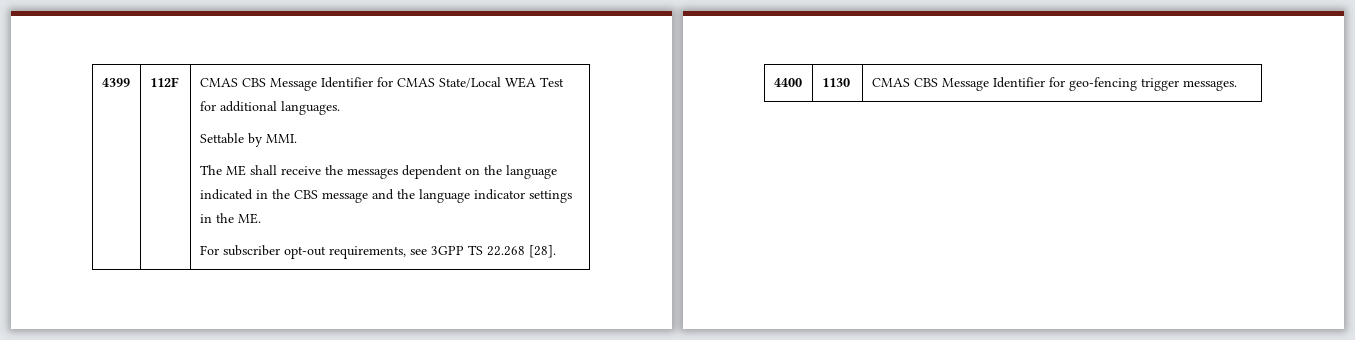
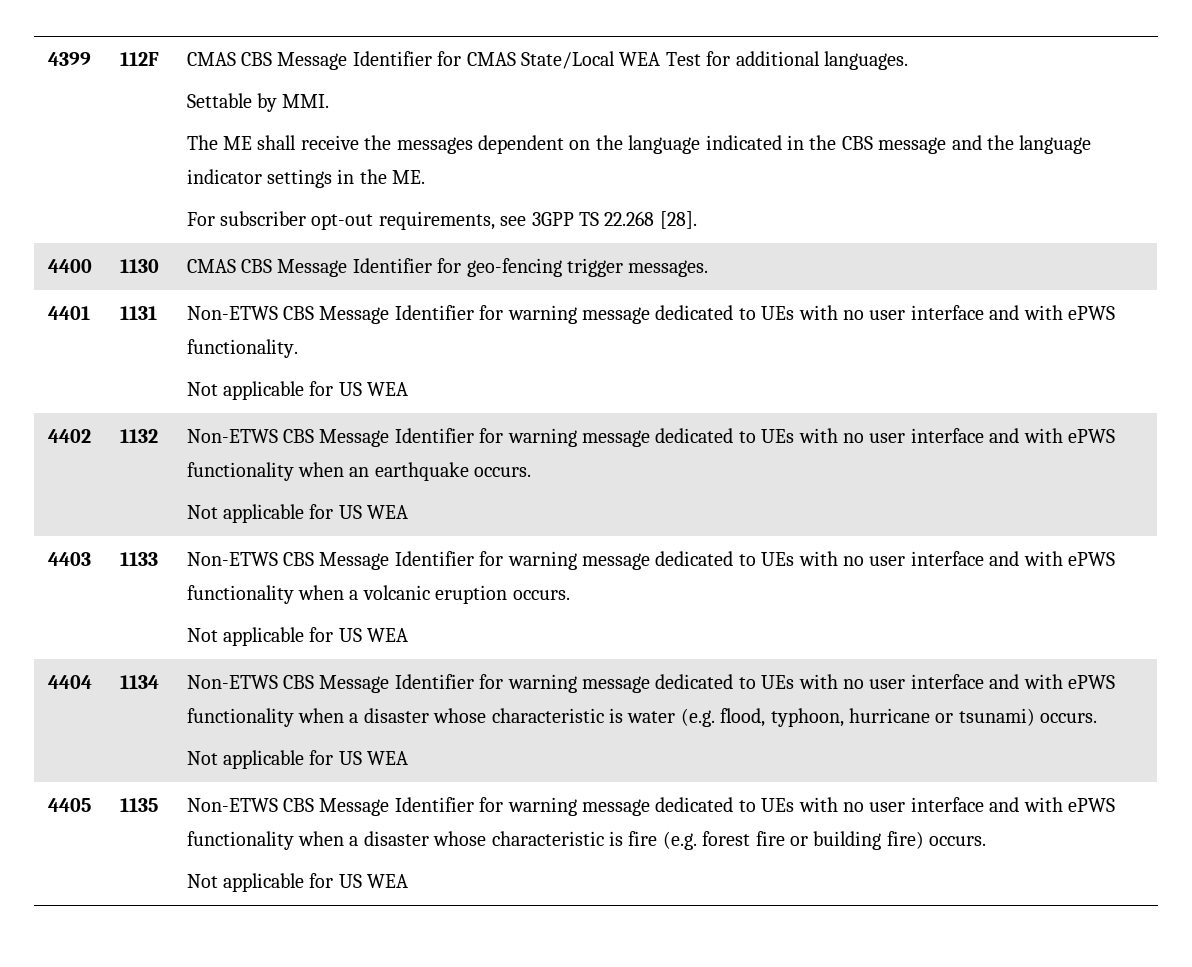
(1237, 85) none -> [47,306,90,320] [119,306,157,320] [186,305,1115,324] [186,339,298,358] [186,381,409,400] [47,429,91,443] [119,429,158,443] [186,428,1115,447] [186,462,532,481] [186,504,409,523] [47,552,91,566] [119,552,158,566] [186,551,1115,570] [186,585,570,604] [186,627,409,646] [47,675,92,689] [119,675,159,689] [186,674,1115,693] [186,708,1098,727] [186,750,409,769] [47,798,91,812] [119,798,158,812] [186,797,1115,816] [186,831,987,850] [186,873,409,892] // 4401 | 1131 | Non-ETWS CBS Message Identifier for warning message dedicated to UEs with no user interface and with ePWS functionality. // Not applicable for US WEA // 4402 | 1132 | Non-ETWS CBS Message Identifier for warning message dedicated to UEs with no user interface and with ePWS functionality when an earthquake occurs. // Not applicable for US WEA // 4403 | 1133 | Non-ETWS CBS Message Identifier for warning message dedicated to UEs with no user interface and with ePWS functionality when a volcanic eruption occurs. // Not applicable for US WEA // 4404 | 1134 | Non-ETWS CBS Message Identifier for warning message dedicated to UEs with no user interface and with ePWS functionality when a disaster whose characteristic is water (e.g. flood, typhoon, hurricane or tsunami) occurs. // Not applicable for US WEA // 4405 | 1135 | Non-ETWS CBS Message Identifier for warning message dedicated to UEs with no user interface and with ePWS functionality when a disaster whose characteristic is fire (e.g. forest fire or building fire) occurs. // Not applicable for US WEA

